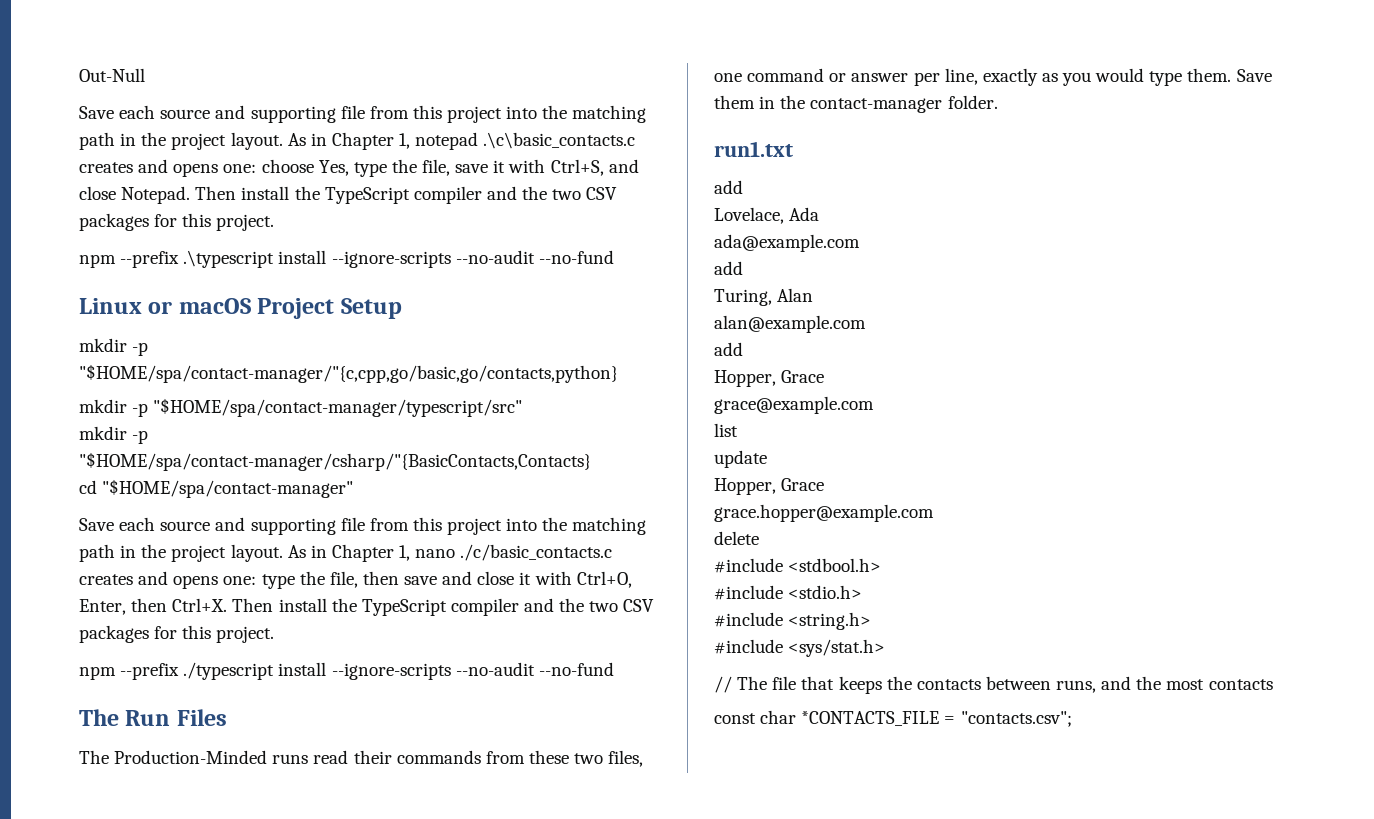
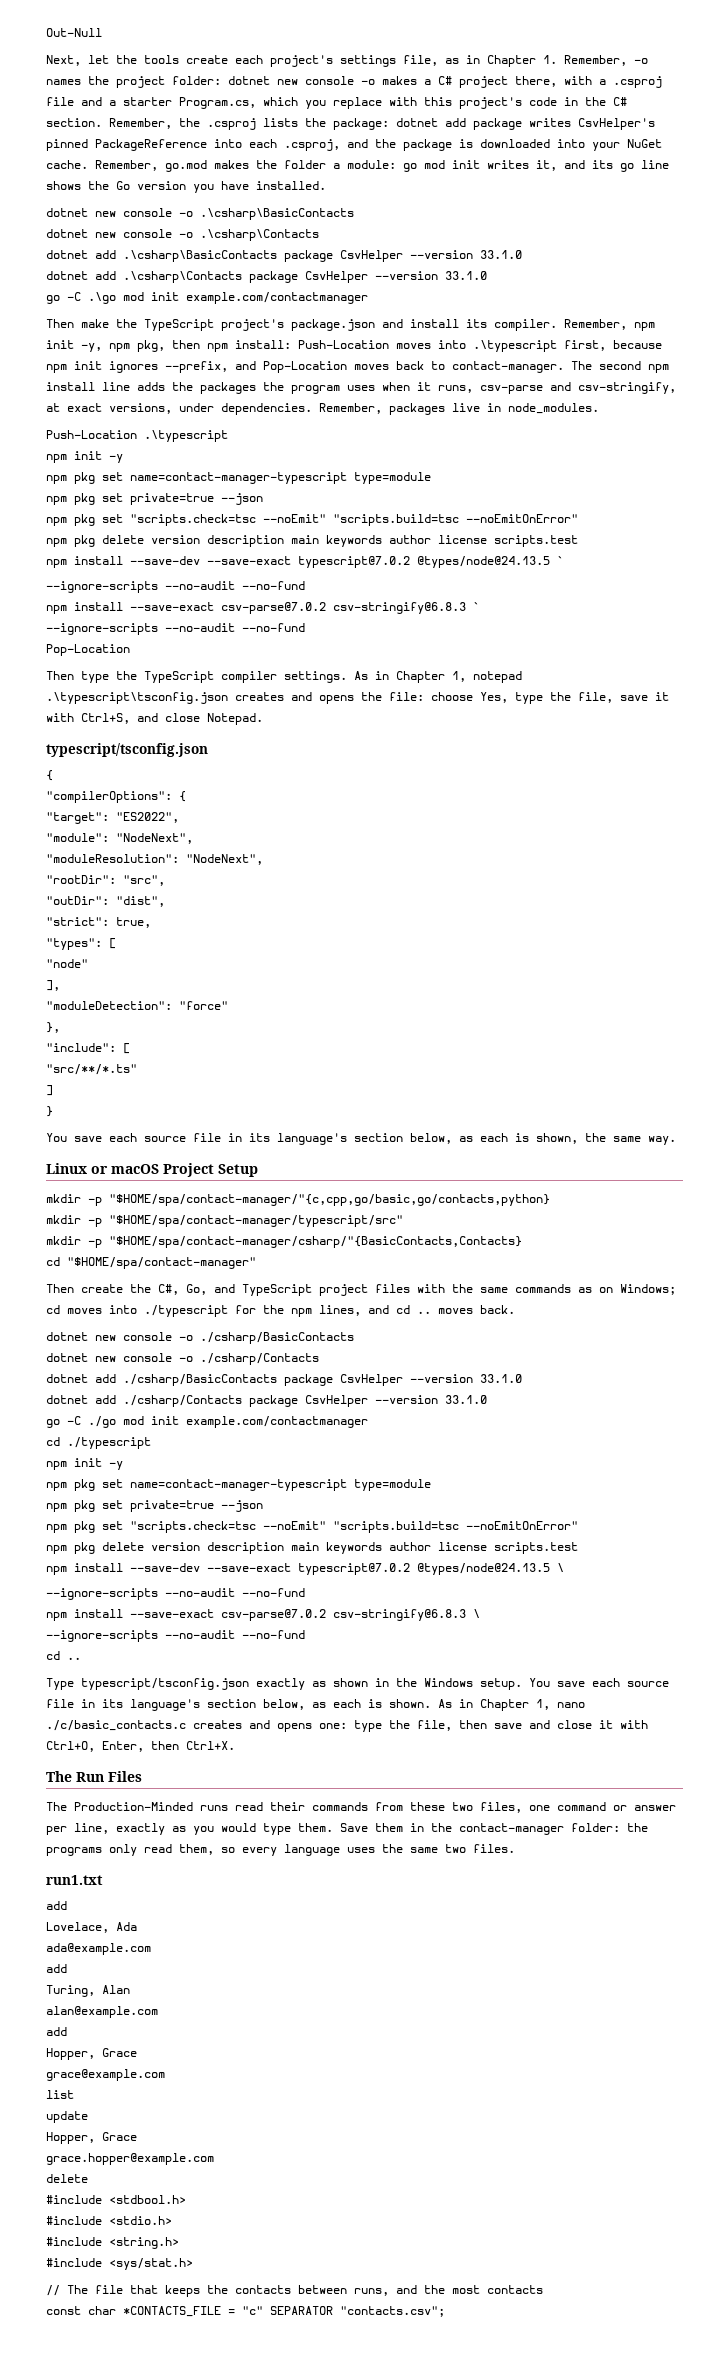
[79,105,647,123] [79,132,283,150] Save each source and supporting file from this project into the matching path in the project layout. -> [46,55,648,67] [46,76,662,88] [46,97,627,109] [46,118,655,130] [46,139,662,151] [46,160,669,172] [46,181,326,193] [46,208,354,220] [46,229,319,241] [46,250,522,262] [46,271,487,283] [46,292,368,304] [46,319,655,331] [46,340,662,352] [46,361,669,373] [46,382,676,394] [46,403,599,415] [46,430,228,442] [46,451,123,463] [46,472,431,484] [46,493,263,505] [46,514,578,526] [46,535,578,547] [46,556,564,568] [46,581,305,593] [46,602,480,614] [46,623,305,635] [46,644,130,656] [46,671,347,683] Next, let the tools create each project's settings file, as in Chapter 1. Remember, -o names the project folder: dotnet new console -o makes a C# project there, with a .csproj file and a starter Program.cs, which you replace with this project's code in the C# section. Remember, the .csproj lists the package: dotnet add package writes CsvHelper's pinned PackageReference into each .csproj, and the package is downloaded into your NuGet cache. Remember, go.mod makes the folder a module: go mod init writes it, and its go line shows the Go version you have installed. // dotnet new console -o .\csharp\BasicContacts // dotnet new console -o .\csharp\Contacts // dotnet add .\csharp\BasicContacts package CsvHelper --version 33.1.0 // dotnet add .\csharp\Contacts package CsvHelper --version 33.1.0 // go -C .\go mod init example.com/contactmanager // Then make the TypeScript project's package.json and install its compiler. Remember, npm init -y, npm pkg, then npm install: Push-Location moves into .\typescript first, because npm init ignores --prefix, and Pop-Location moves back to contact-manager. The second npm install line adds the packages the program uses when it runs, csv-parse and csv-stringify, at exact versions, under dependencies. Remember, packages live in node_modules. // Push-Location .\typescript // npm init -y // npm pkg set name=contact-manager-typescript type=module // npm pkg set private=true --json // npm pkg set "scripts.check=tsc --noEmit" "scripts.build=tsc --noEmitOnError" // npm pkg delete version description main keywords author license scripts.test // npm install --save-dev --save-exact typescript@7.0.2 @types/node@24.13.5 ` // --ignore-scripts --no-audit --no-fund // npm install --save-exact csv-parse@7.0.2 csv-stringify@6.8.3 ` // --ignore-scripts --no-audit --no-fund // Pop-Location // Then type the TypeScript compiler settings.
[483,132,636,149] [79,159,257,177] .\c\basic_contacts.c creates and opens one: -> [46,692,424,704] .\typescript\tsconfig.json creates and opens the file:
[195,186,618,204] [79,213,275,231] [79,250,614,268] Then install the TypeScript compiler and the two CSV packages for this project. // npm --prefix .\typescript install --ignore-scripts --no-audit --no-fund -> [46,743,208,757] [46,770,53,781] [46,791,186,803] [46,812,179,824] [46,833,193,844] [46,854,263,865] [46,875,165,886] [46,896,165,907] [46,917,151,928] [46,938,116,950] [46,959,88,968] [46,980,60,991] [46,1001,228,1010] [46,1022,60,1033] [46,1043,130,1054] [46,1064,137,1075] [46,1085,53,1096] [46,1106,53,1117] [46,1133,676,1145] // typescript/tsconfig.json // { // "compilerOptions": { // "target": "ES2022", // "module": "NodeNext", // "moduleResolution": "NodeNext", // "rootDir": "src", // "outDir": "dist", // "strict": true, // "types": [ // "node" // ], // "moduleDetection": "force" // }, // "include": [ // "src/**/*.ts" // ] // } // You save each source file in its language's section below, as each is shown, the same way.
[79,517,647,535] [79,544,283,562] Save each source and supporting file from this project into the matching path in the project layout. -> [46,1284,676,1296] [46,1305,515,1317] [46,1332,354,1344] [46,1353,319,1365] [46,1374,522,1386] [46,1395,487,1407] [46,1416,368,1428] [46,1437,151,1449] [46,1458,123,1470] [46,1479,431,1491] [46,1500,263,1512] [46,1521,578,1533] [46,1542,578,1554] [46,1563,564,1575] [46,1588,305,1600] [46,1609,480,1621] [46,1630,305,1642] [46,1651,81,1660] [46,1678,669,1690] [46,1699,431,1711] Then create the C#, Go, and TypeScript project files with the same commands as on Windows; cd moves into ./typescript for the npm lines, and cd .. moves back. // dotnet new console -o ./csharp/BasicContacts // dotnet new console -o ./csharp/Contacts // dotnet add ./csharp/BasicContacts package CsvHelper --version 33.1.0 // dotnet add ./csharp/Contacts package CsvHelper --version 33.1.0 // go -C ./go mod init example.com/contactmanager // cd ./typescript // npm init -y // npm pkg set name=contact-manager-typescript type=module // npm pkg set private=true --json // npm pkg set "scripts.check=tsc --noEmit" "scripts.build=tsc --noEmitOnError" // npm pkg delete version description main keywords author license scripts.test // npm install --save-dev --save-exact typescript@7.0.2 @types/node@24.13.5 \ // --ignore-scripts --no-audit --no-fund // npm install --save-exact csv-parse@7.0.2 csv-stringify@6.8.3 \ // --ignore-scripts --no-audit --no-fund // cd .. // Type typescript/tsconfig.json exactly as shown in the Windows setup. You save each source file in its language's section below, as each is shown.
[232,598,655,616] [79,625,275,643] [79,662,614,680] Then install the TypeScript compiler and the two CSV packages for this project. // npm --prefix ./typescript install --ignore-scripts --no-audit --no-fund -> (235, 1745) none
[947,95,998,109] folder. -> [571,1823,648,1832] [46,1844,515,1856] folder: the programs only read them, so every language uses the same two files.
(956, 720) none -> [242,2306,333,2315] "c" SEPARATOR

